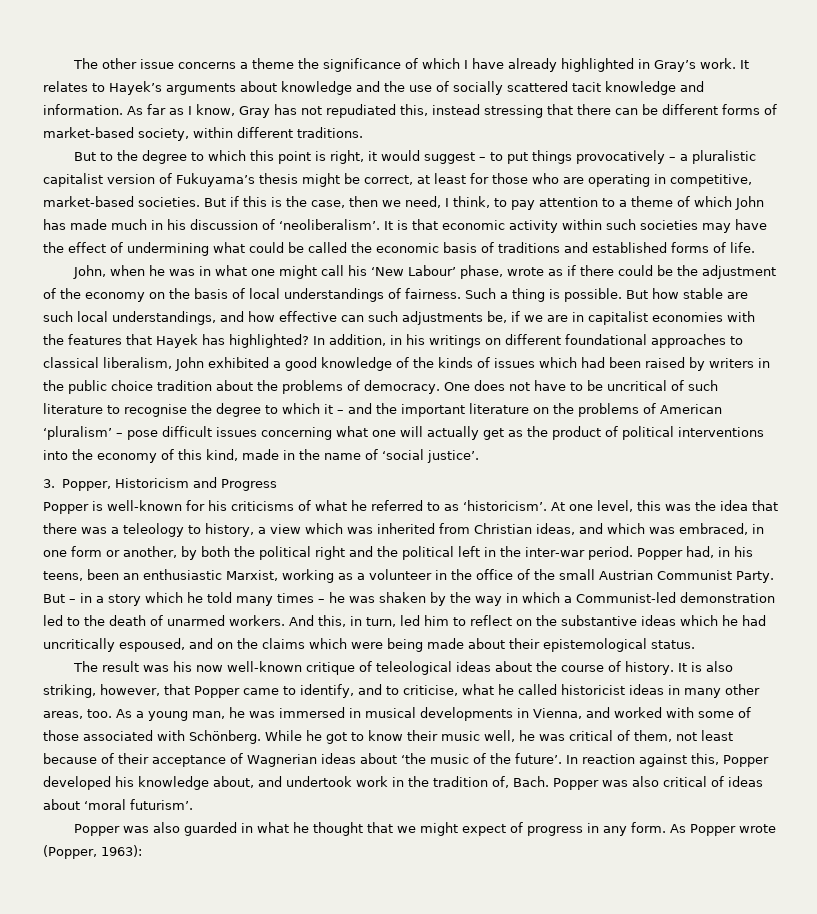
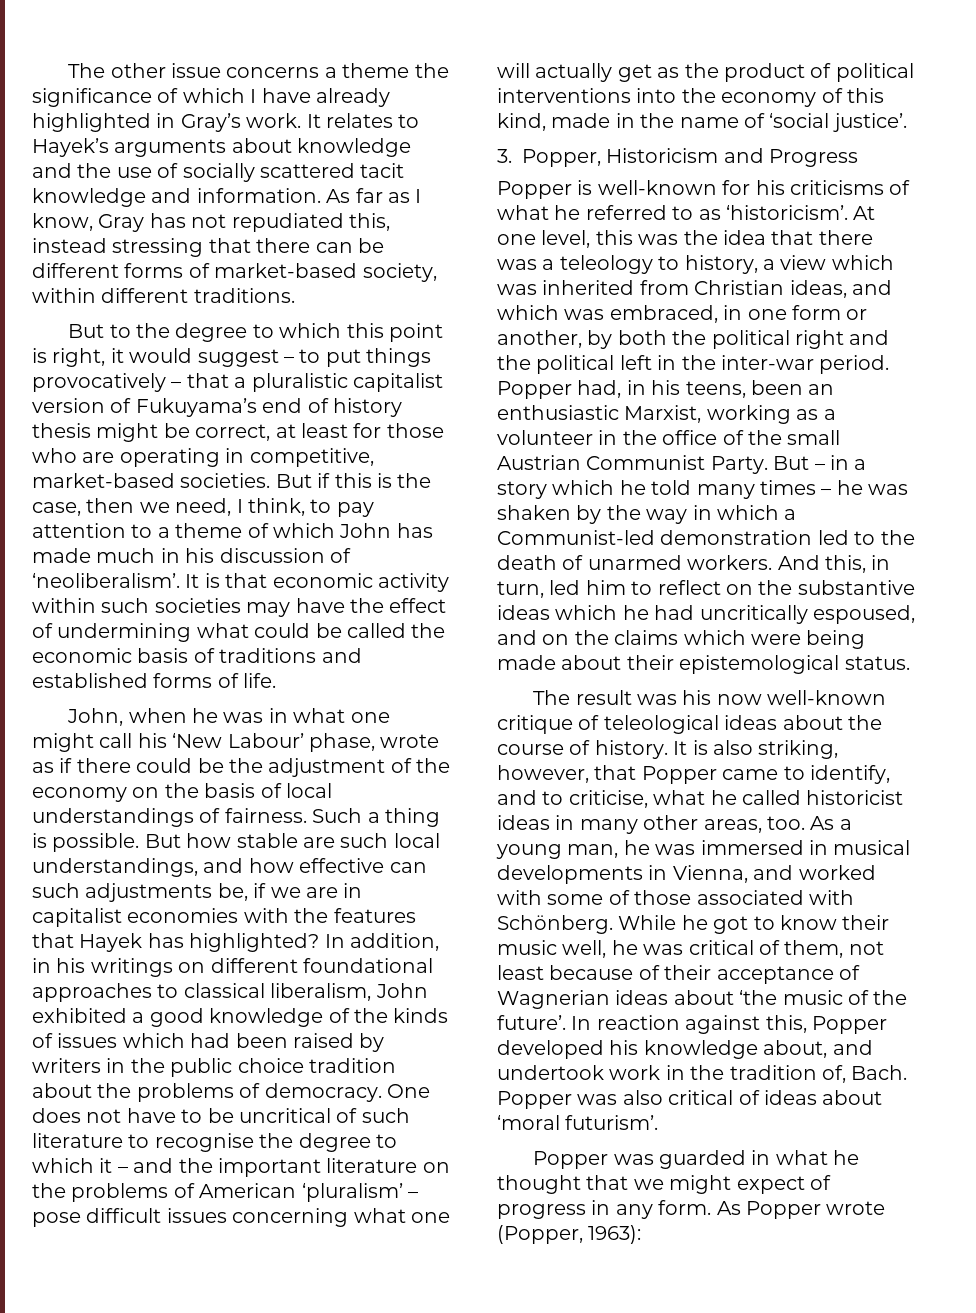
(677, 159) none -> [186,373,229,388] that
(255, 180) none -> [262,398,402,417] end of history
[153,822,181,833] also -> (654, 1159) none

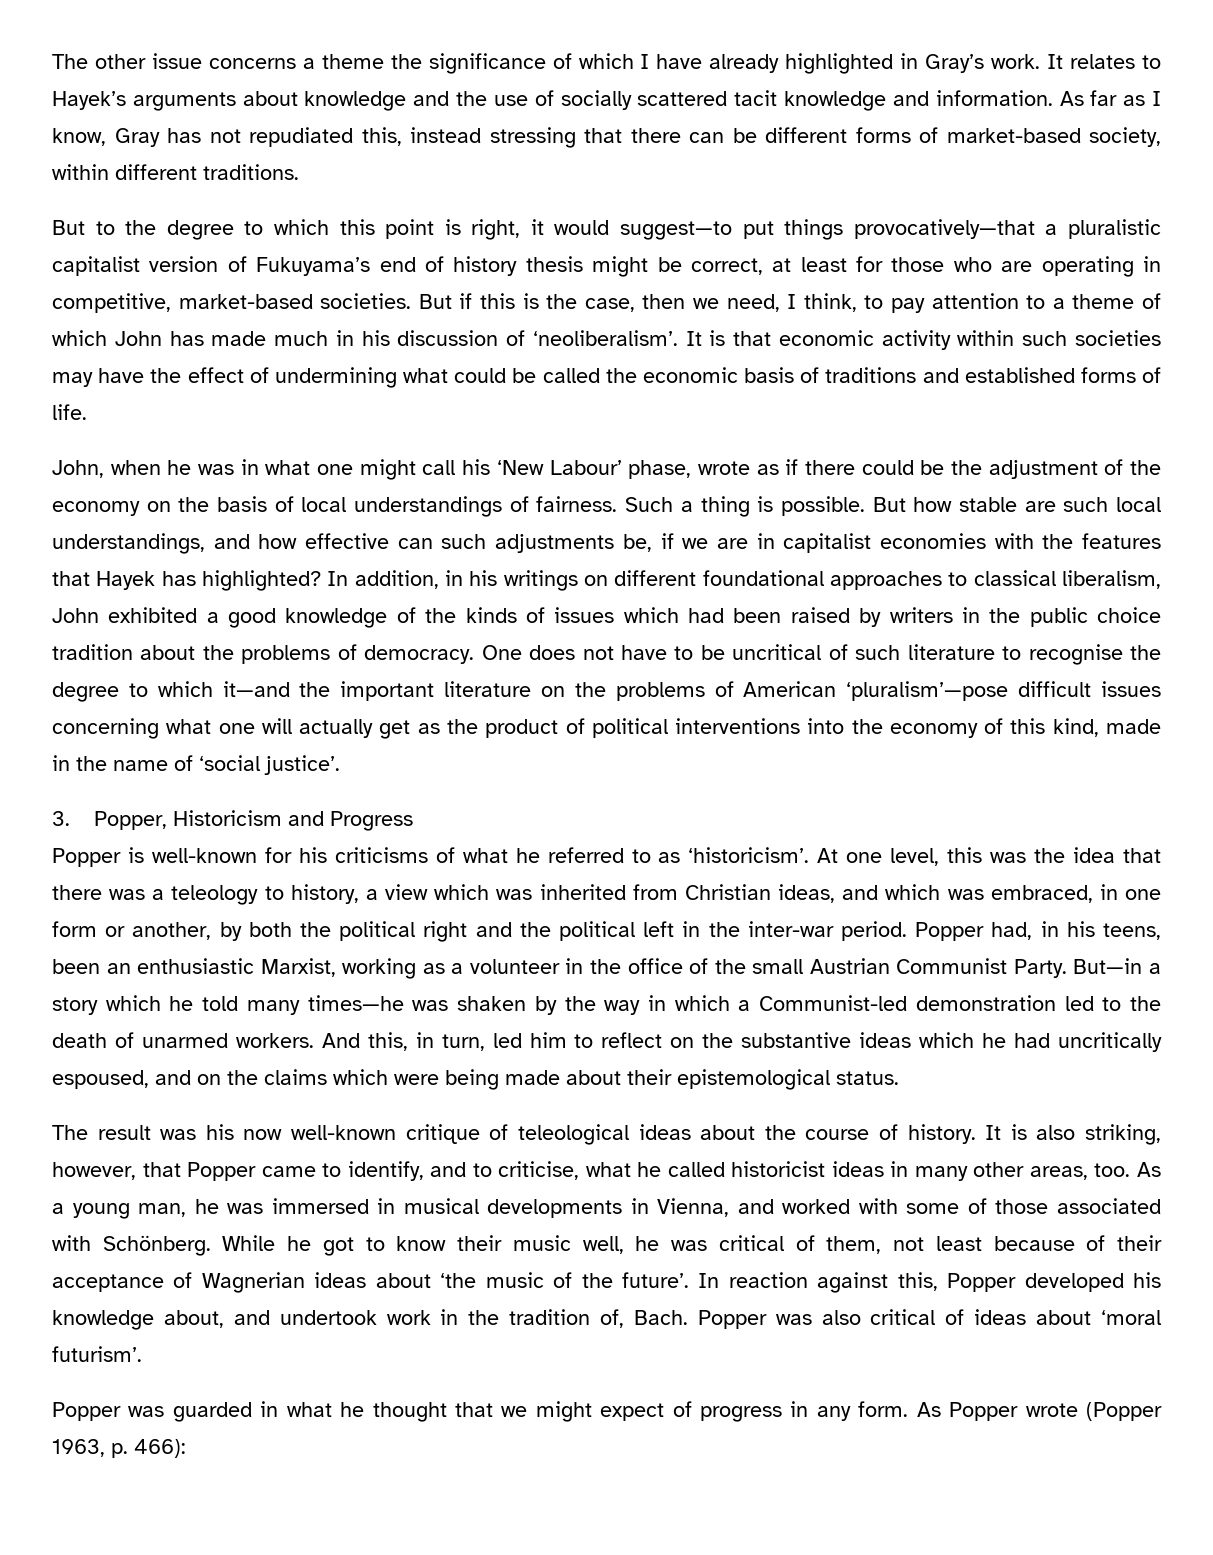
[197,348,432,367] [32,373,229,392] suggest – to put things provocatively – that -> [620,219,1035,240] suggest—to put things provocatively—that
[99,1158,174,1173] it – and -> [222,681,290,697] it—and
[301,1183,418,1202] [32,1212,81,1227] ‘pluralism’ – pose -> [846,681,1009,701] ‘pluralism’—pose
[773,455,849,470] But – in -> [1073,958,1143,974] But—in
[760,480,863,495] times – he -> [307,995,404,1011] times—he
[497,1225,642,1244] (Popper, 1963): -> [1086,1402,1163,1421] [52,1439,186,1458] (Popper 1963, p. 466):

